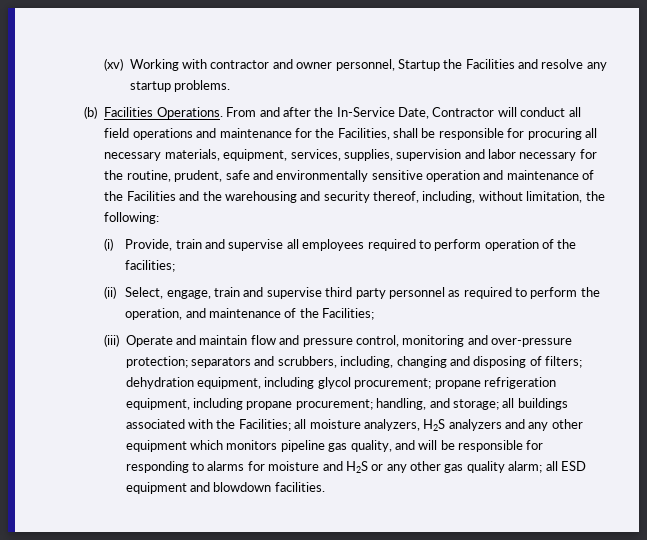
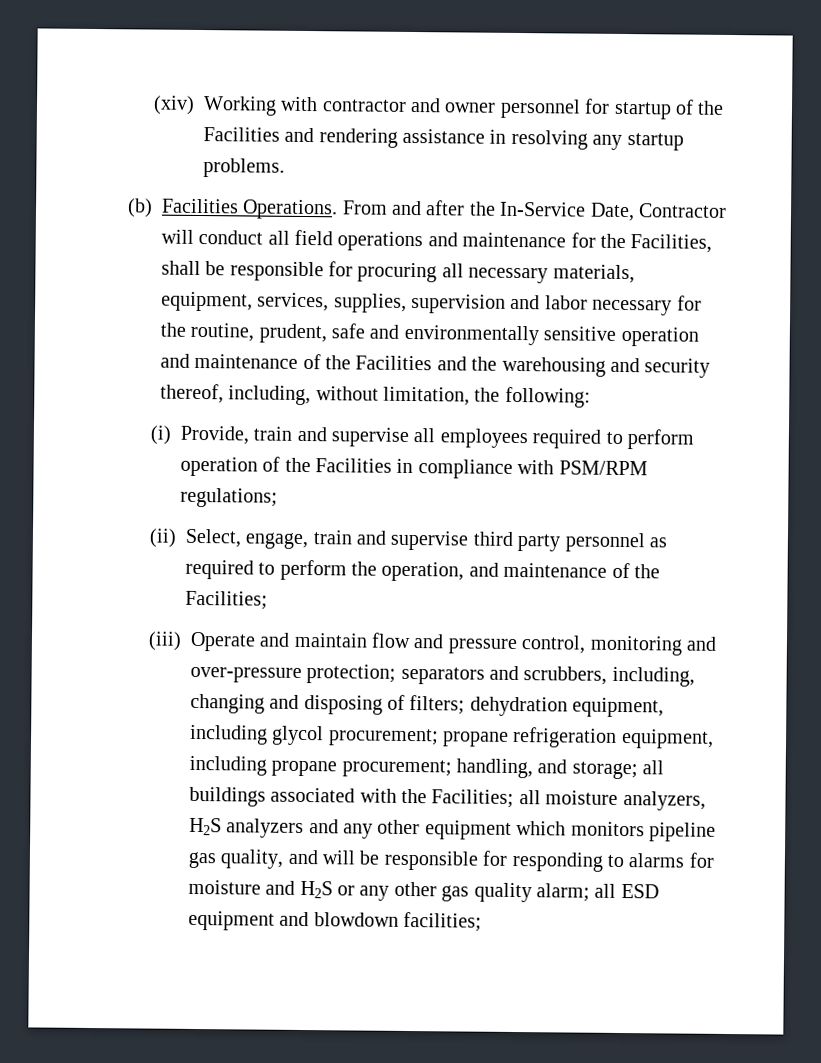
[104,58,124,71] (xv) -> [152,95,195,115] (xiv)
[335,59,584,71] personnel, Startup the Facilities and resolve -> [499,98,725,120] [202,127,588,150] personnel for startup of the Facilities and rendering assistance in resolving
[125,260,176,272] facilities; -> [314,458,648,479] [179,487,278,508] Facilities in compliance with PSM/RPM regulations;
[274,482,325,492] facilities. -> [402,911,482,932] facilities;

